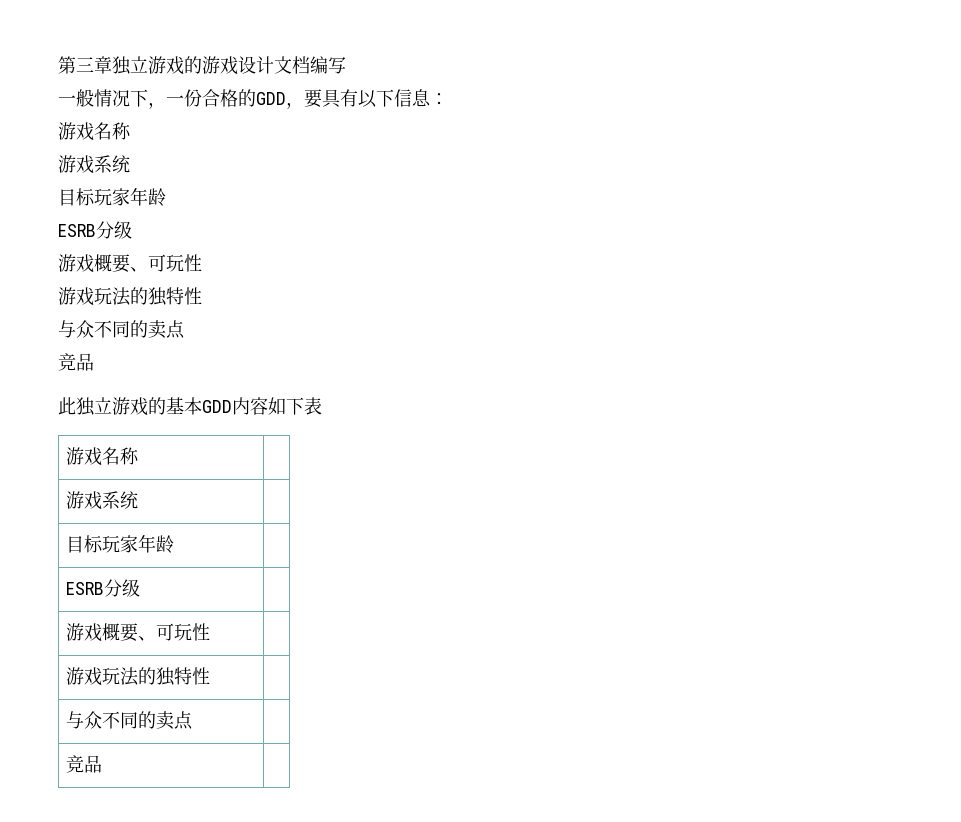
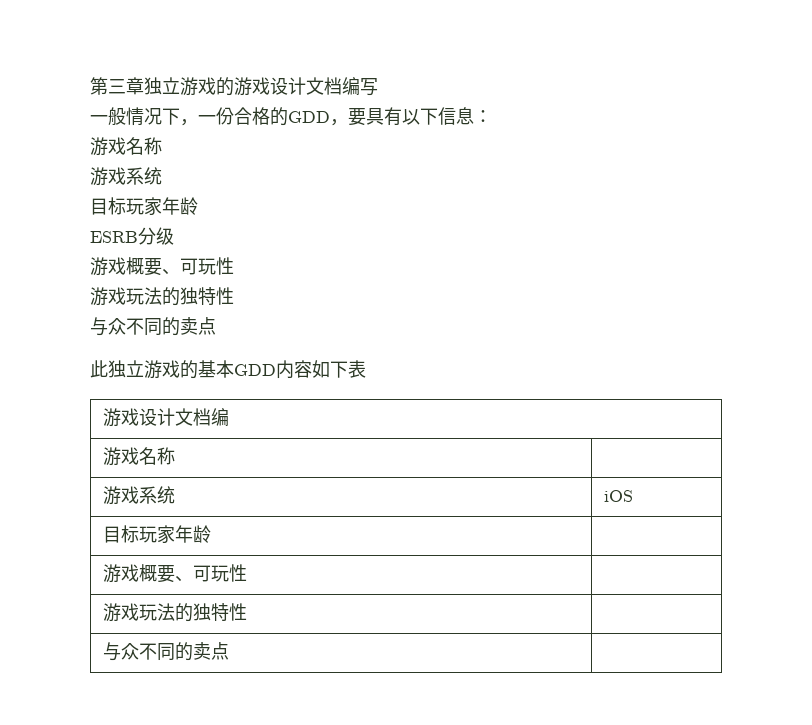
[58,353,94,371] // 竞品 -> (216, 326) none
(322, 406) none -> [102,408,229,427] // 游戏设计文档编
(139, 500) none -> [603,490,633,502] iOS
[66,579,141,597] // ESRB分级 | -> (211, 534) none
[66,755,103,773] // 竞品 | -> (229, 651) none

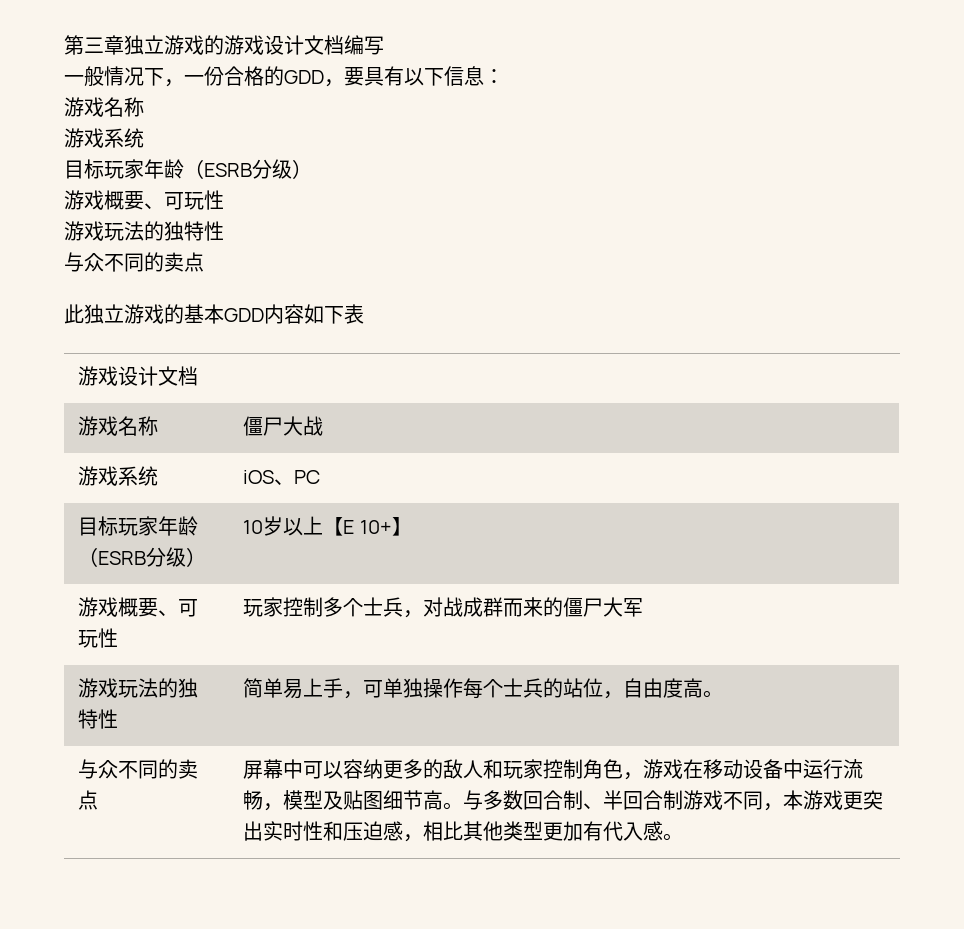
[90,227,174,245] // ESRB分级 -> [184,159,312,179] （ESRB分级）
[210,408,229,426] 编 -> (199, 376) none
(175, 456) none -> [243,416,324,436] 僵尸大战
[102,525,211,544] [102,564,247,583] [102,603,247,622] [102,642,229,661] // 目标玩家年龄 | // 游戏概要、可玩性 | // 游戏玩法的独特性 | // 与众不同的卖点 | -> [274,470,321,485] [78,516,199,536] [78,547,207,567] [243,516,412,536] [78,597,199,617] [78,628,119,648] [243,597,644,618] [78,678,199,698] [78,709,119,729] [243,678,724,699] [78,759,199,779] [78,790,99,810] [243,759,864,780] [243,790,884,811] [243,821,684,842] 、PC // 目标玩家年龄（ESRB分级） | 10岁以上【E 10+】 // 游戏概要、可玩性 | 玩家控制多个士兵，对战成群而来的僵尸大军 // 游戏玩法的独特性 | 简单易上手，可单独操作每个士兵的站位，自由度高。 // 与众不同的卖点 | 屏幕中可以容纳更多的敌人和玩家控制角色，游戏在移动设备中运行流畅，模型及贴图细节高。与多数回合制、半回合制游戏不同，本游戏更突出实时性和压迫感，相比其他类型更加有代入感。

